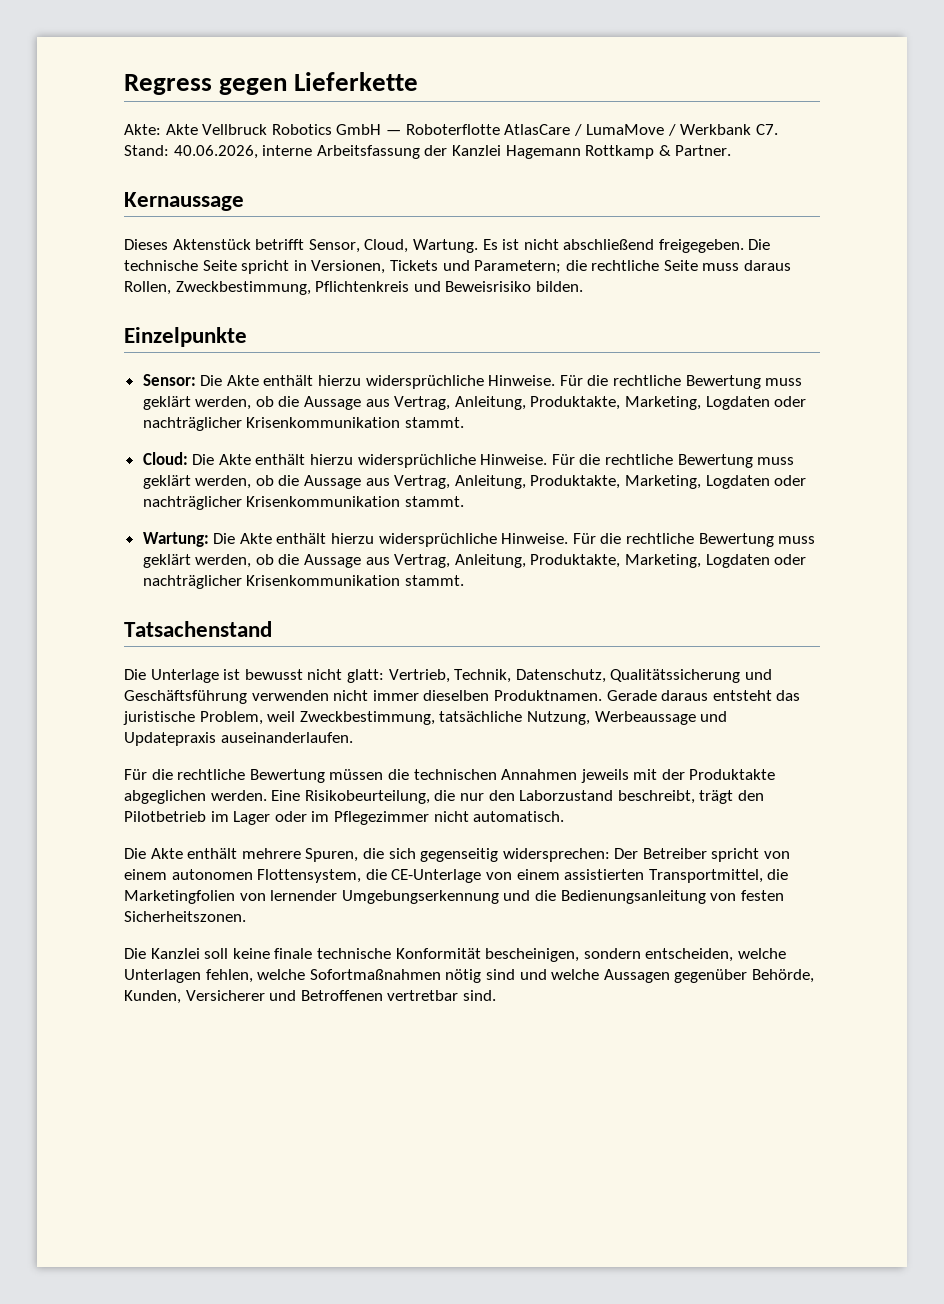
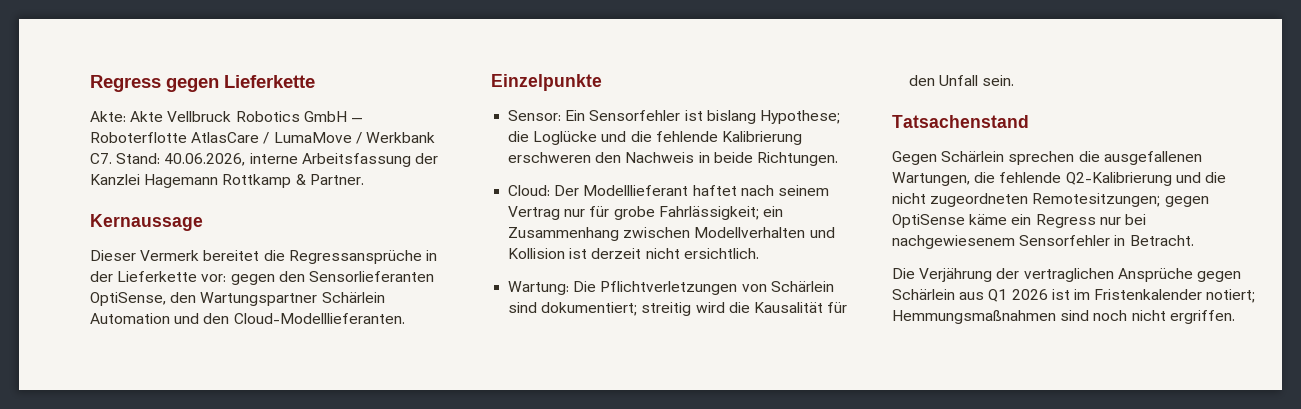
[124,239,771,253] [124,260,792,274] [124,281,583,295] [124,327,247,347] [142,374,803,389] [142,396,807,410] [142,417,464,431] [142,452,795,468] [142,475,807,489] [142,496,464,510] [142,532,816,547] [142,554,807,568] [142,575,464,589] [124,621,272,637] [124,669,772,683] [124,690,801,704] [123,711,728,725] [124,732,353,746] [124,769,776,783] [124,790,764,804] [124,811,565,825] [124,848,791,862] [124,869,789,883] [124,890,784,904] [124,911,246,922] [124,948,786,962] [124,969,814,983] [124,990,496,1004] Dieses Aktenstück betrifft Sensor, Cloud, Wartung. Es ist nicht abschließend freigegeben. Die technische Seite spricht in Versionen, Tickets und Parametern; die rechtliche Seite muss daraus Rollen, Zweckbestimmung, Pflichtenkreis und Beweisrisiko bilden. // Einzelpunkte // Sensor: Die Akte enthält hierzu widersprüchliche Hinweise. Für die rechtliche Bewertung muss geklärt werden, ob die Aussage aus Vertrag, Anleitung, Produktakte, Marketing, Logdaten oder nachträglicher Krisenkommunikation stammt. // Cloud: Die Akte enthält hierzu widersprüchliche Hinweise. Für die rechtliche Bewertung muss geklärt werden, ob die Aussage aus Vertrag, Anleitung, Produktakte, Marketing, Logdaten oder nachträglicher Krisenkommunikation stammt. // Wartung: Die Akte enthält hierzu widersprüchliche Hinweise. Für die rechtliche Bewertung muss geklärt werden, ob die Aussage aus Vertrag, Anleitung, Produktakte, Marketing, Logdaten oder nachträglicher Krisenkommunikation stammt. // Tatsachenstand // Die Unterlage ist bewusst nicht glatt: Vertrieb, Technik, Datenschutz, Qualitätssicherung und Geschäftsführung verwenden nicht immer dieselben Produktnamen. Gerade daraus entsteht das juristische Problem, weil Zweckbestimmung, tatsächliche Nutzung, Werbeaussage und Updatepraxis auseinanderlaufen. // Für die rechtliche Bewertung müssen die technischen Annahmen jeweils mit der Produktakte abgeglichen werden. Eine Risikobeurteilung, die nur den Laborzustand beschreibt, trägt den Pilotbetrieb im Lager oder im Pflegezimmer nicht automatisch. // Die Akte enthält mehrere Spuren, die sich gegenseitig widersprechen: Der Betreiber spricht von einem autonomen Flottensystem, die CE-Unterlage von einem assistierten Transportmittel, die Marketingfolien von lernender Umgebungserkennung und die Bedienungsanleitung von festen Sicherheitszonen. // Die Kanzlei soll keine finale technische Konformität bescheinigen, sondern entscheiden, welche Unterlagen fehlen, welche Sofortmaßnahmen nötig sind und welche Aussagen gegenüber Behörde, Kunden, Versicherer und Betroffenen vertretbar sind. -> [90,250,437,264] [90,271,434,285] [90,292,385,306] [90,313,405,324] [491,74,602,91] [508,110,840,124] [508,131,802,145] [508,152,838,166] [508,185,829,196] [508,206,783,220] [508,227,835,241] [508,248,759,259] [508,281,834,295] [508,302,848,316] [909,75,1015,86] [892,115,1029,128] [892,151,1202,165] [892,172,1226,186] [892,193,1209,207] [892,214,1146,228] [892,235,1194,249] [892,268,1241,282] [892,289,1256,303] [892,310,1235,324] Dieser Vermerk bereitet die Regressansprüche in der Lieferkette vor: gegen den Sensorlieferanten OptiSense, den Wartungspartner Schärlein Automation und den Cloud-Modelllieferanten. // Einzelpunkte // Sensor: Ein Sensorfehler ist bislang Hypothese; die Loglücke und die fehlende Kalibrierung erschweren den Nachweis in beide Richtungen. // Cloud: Der Modelllieferant haftet nach seinem Vertrag nur für grobe Fahrlässigkeit; ein Zusammenhang zwischen Modellverhalten und Kollision ist derzeit nicht ersichtlich. // Wartung: Die Pflichtverletzungen von Schärlein sind dokumentiert; streitig wird die Kausalität für den Unfall sein. // Tatsachenstand // Gegen Schärlein sprechen die ausgefallenen Wartungen, die fehlende Q2-Kalibrierung und die nicht zugeordneten Remotesitzungen; gegen OptiSense käme ein Regress nur bei nachgewiesenem Sensorfehler in Betracht. // Die Verjährung der vertraglichen Ansprüche gegen Schärlein aus Q1 2026 ist im Fristenkalender notiert; Hemmungsmaßnahmen sind noch nicht ergriffen.

